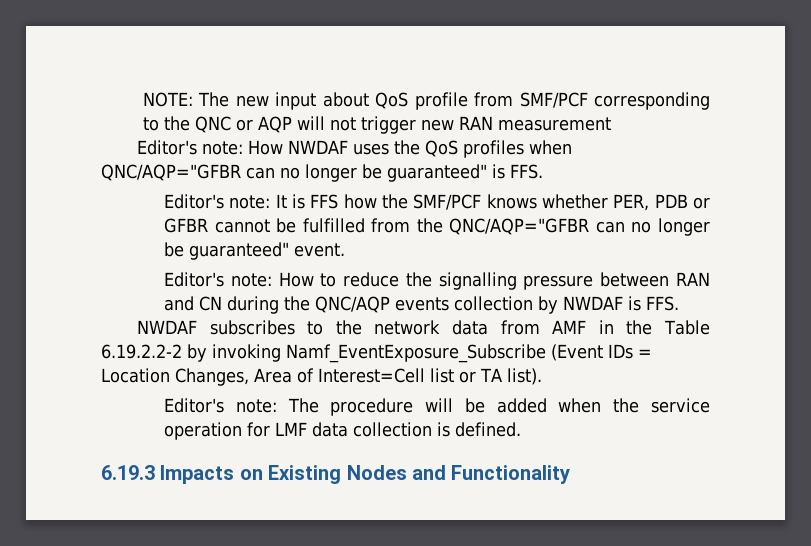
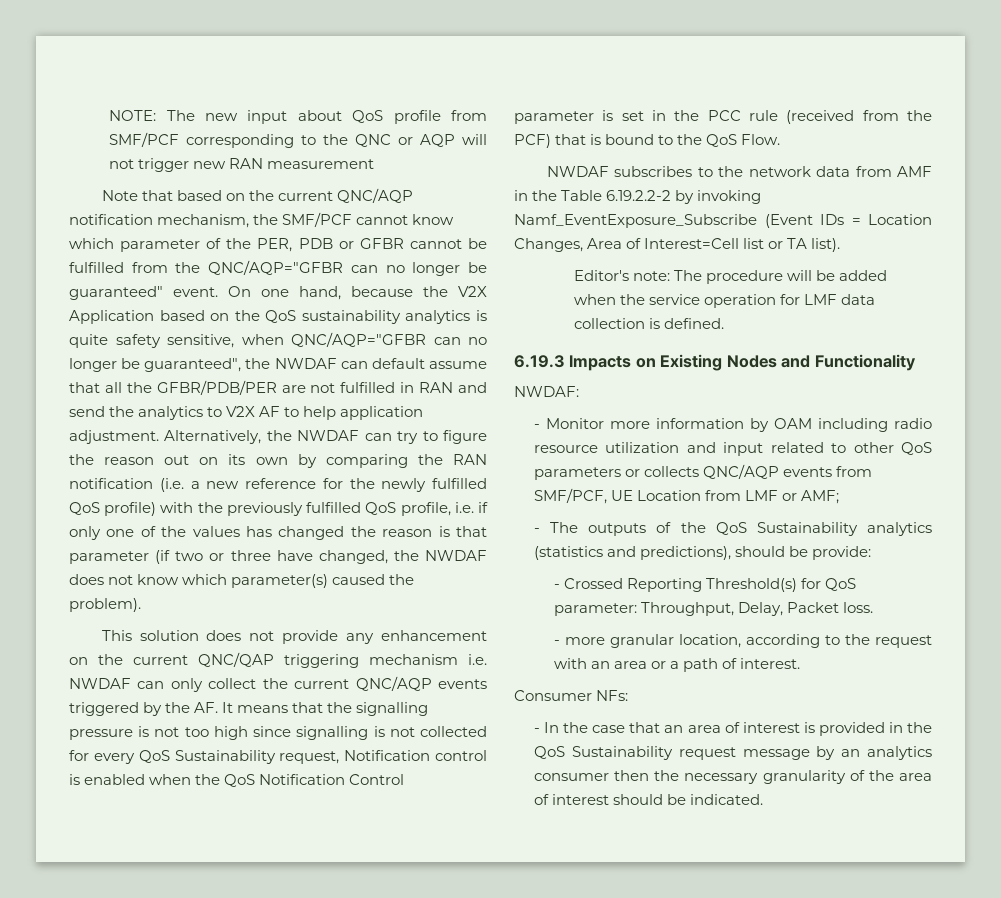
[137,140,573,158] [101,164,543,182] [163,194,608,210] Editor's note: How NWDAF uses the QoS profiles when QNC/AQP="GFBR can no longer be guaranteed" is FFS. // Editor's note: It is FFS how the SMF/PCF knows whether -> [101,188,413,203] [69,212,455,228] [69,238,252,252] Note that based on the current QNC/AQP notification mechanism, the SMF/PCF cannot know which parameter of the
[163,272,711,290] [163,296,679,314] // Editor's note: How to reduce the signalling pressure between RAN and CN during the QNC/AQP events collection by NWDAF is FFS. -> [228,286,487,300] [69,310,487,324] [69,332,487,348] [69,358,488,372] [69,380,488,395] [69,406,424,420] [69,430,488,444] [69,454,487,468] [69,478,487,492] [69,502,489,516] [69,526,487,540] [69,550,487,564] [69,574,415,588] [69,598,141,612] [101,630,487,644] [69,652,487,668] [69,676,488,692] [69,702,429,716] [69,726,488,740] [69,750,487,764] [69,774,405,787] [514,110,932,124] [514,134,781,148] On one hand, because the V2X Application based on the QoS sustainability analytics is quite safety sensitive, when QNC/AQP="GFBR can no longer be guaranteed", the NWDAF can default assume that all the GFBR/PDB/PER are not fulfilled in RAN and send the analytics to V2X AF to help application adjustment. Alternatively, the NWDAF can try to figure the reason out on its own by comparing the RAN notification (i.e. a new reference for the newly fulfilled QoS profile) with the previously fulfilled QoS profile, i.e. if only one of the values has changed the reason is that parameter (if two or three have changed, the NWDAF does not know which parameter(s) caused the problem). // This solution does not provide any enhancement on the current QNC/QAP triggering mechanism i.e. NWDAF can only collect the current QNC/AQP events triggered by the AF. It means that the signalling pressure is not too high since signalling is not collected for every QoS Sustainability request, Notification control is enabled when the QoS Notification Control parameter is set in the PCC rule (received from the PCF) that is bound to the QoS Flow.
(571, 474) none -> [514,386,579,397] [534,418,932,432] [534,442,932,456] [534,464,873,480] [534,488,840,504] [534,522,932,536] [534,546,872,560] [554,578,857,592] [554,602,874,616] [554,634,933,648] [554,658,801,672] [514,690,629,701] [534,722,932,736] [534,746,932,760] [534,770,932,784] [534,794,764,805] // NWDAF: // - Monitor more information by OAM including radio resource utilization and input related to other QoS parameters or collects QNC/AQP events from SMF/PCF, UE Location from LMF or AMF; // - The outputs of the QoS Sustainability analytics (statistics and predictions), should be provide: // - Crossed Reporting Threshold(s) for QoS parameter: Throughput, Delay, Packet loss. // - more granular location, according to the request with an area or a path of interest. // Consumer NFs: // - In the case that an area of interest is provided in the QoS Sustainability request message by an analytics consumer then the necessary granularity of the area of interest should be indicated.

